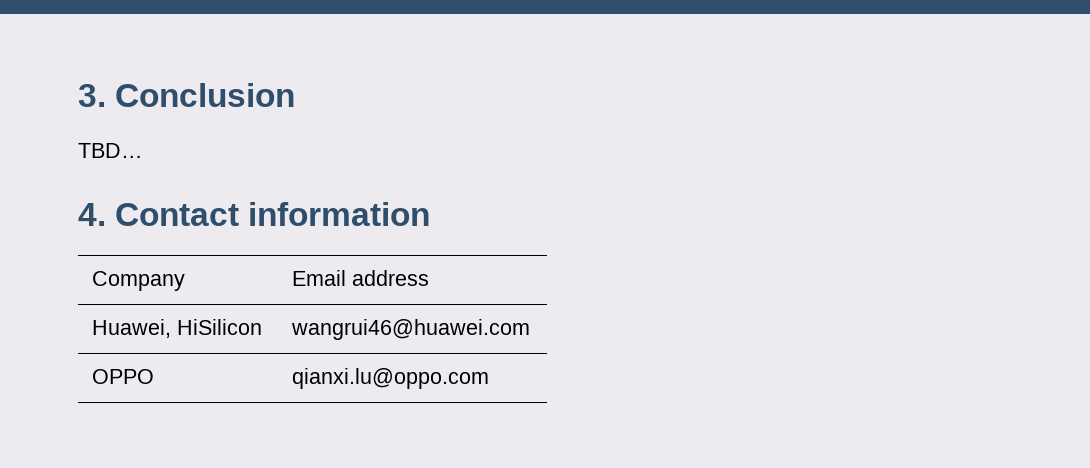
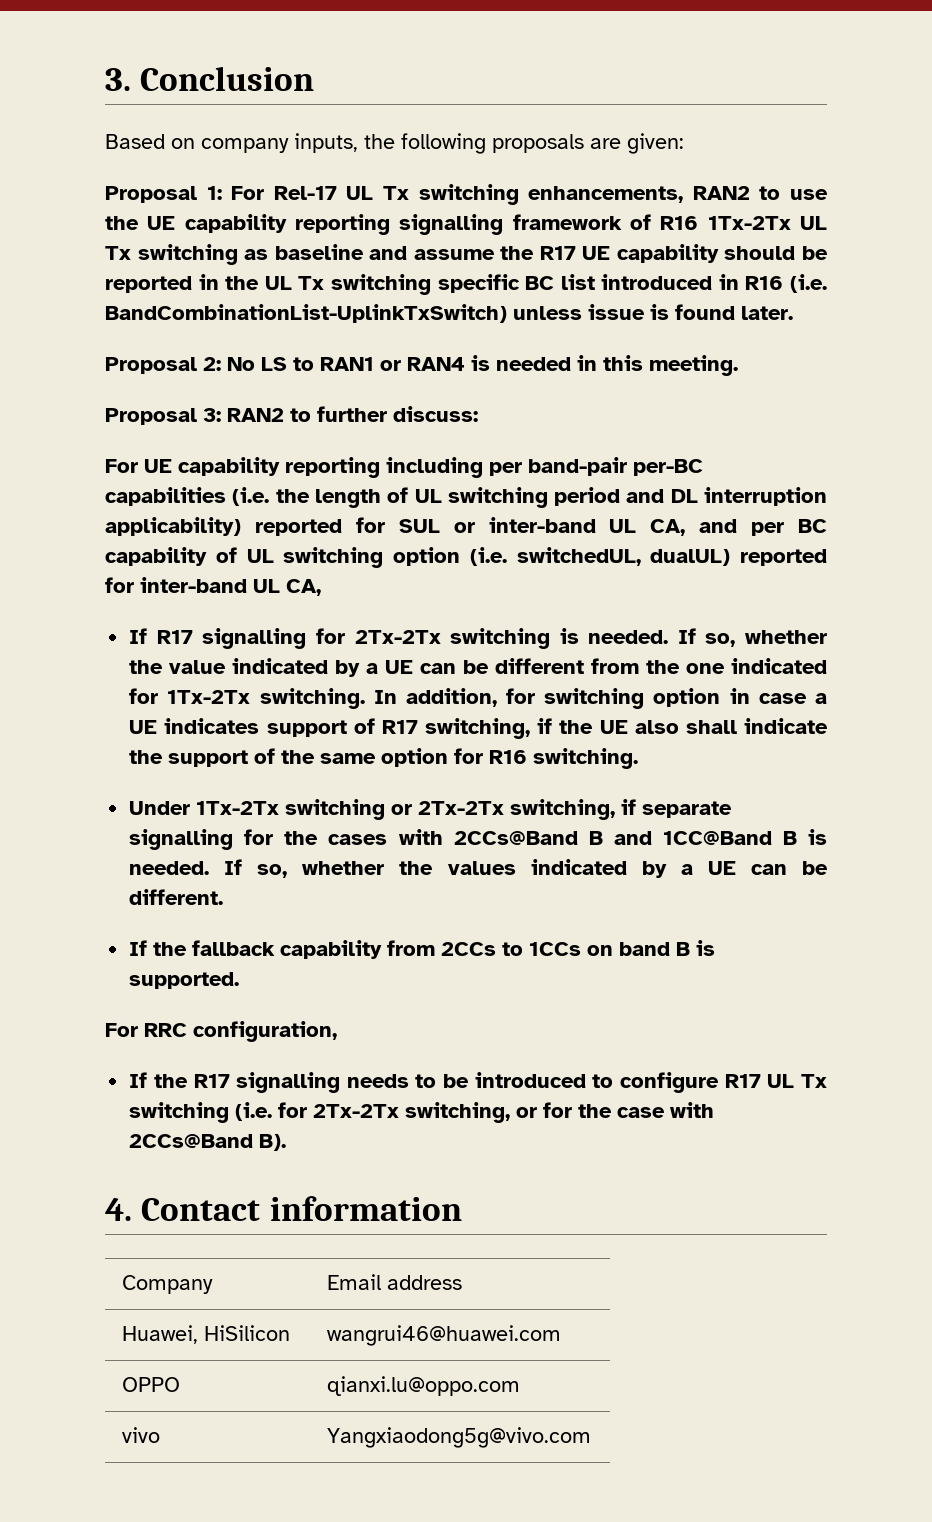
[78,143,143,158] TBD… -> [105,133,684,154] [105,184,829,205] [105,214,828,235] [105,244,828,265] [105,274,828,295] [105,304,793,323] [105,355,738,376] [105,406,478,425] [105,457,703,478] [105,487,827,508] [105,517,827,536] [105,547,827,568] [105,577,321,596] [129,628,828,649] [129,658,828,677] [129,688,827,709] [129,718,828,739] [129,748,639,769] [129,799,733,820] [129,829,827,850] [129,859,829,878] [129,889,224,905] [129,940,716,959] [129,972,240,989] [105,1021,337,1042] [129,1072,827,1093] [129,1102,715,1123] [129,1134,287,1151] Based on company inputs, the following proposals are given: // Proposal 1: For Rel-17 UL Tx switching enhancements, RAN2 to use the UE capability reporting signalling framework of R16 1Tx-2Tx UL Tx switching as baseline and assume the R17 UE capability should be reported in the UL Tx switching specific BC list introduced in R16 (i.e. BandCombinationList-UplinkTxSwitch) unless issue is found later. // Proposal 2: No LS to RAN1 or RAN4 is needed in this meeting. // Proposal 3: RAN2 to further discuss: // For UE capability reporting including per band-pair per-BC capabilities (i.e. the length of UL switching period and DL interruption applicability) reported for SUL or inter-band UL CA, and per BC capability of UL switching option (i.e. switchedUL, dualUL) reported for inter-band UL CA, // If R17 signalling for 2Tx-2Tx switching is needed. If so, whether the value indicated by a UE can be different from the one indicated for 1Tx-2Tx switching. In addition, for switching option in case a UE indicates support of R17 switching, if the UE also shall indicate the support of the same option for R16 switching. // Under 1Tx-2Tx switching or 2Tx-2Tx switching, if separate signalling for the cases with 2CCs@Band B and 1CC@Band B is needed. If so, whether the values indicated by a UE can be different. // If the fallback capability from 2CCs to 1CCs on band B is supported. // For RRC configuration, // If the R17 signalling needs to be introduced to configure R17 UL Tx switching (i.e. for 2Tx-2Tx switching, or for the case with 2CCs@Band B).
(490, 378) none -> [122,1427,161,1443] [327,1427,592,1448] // vivo | Yangxiaodong5g@vivo.com

